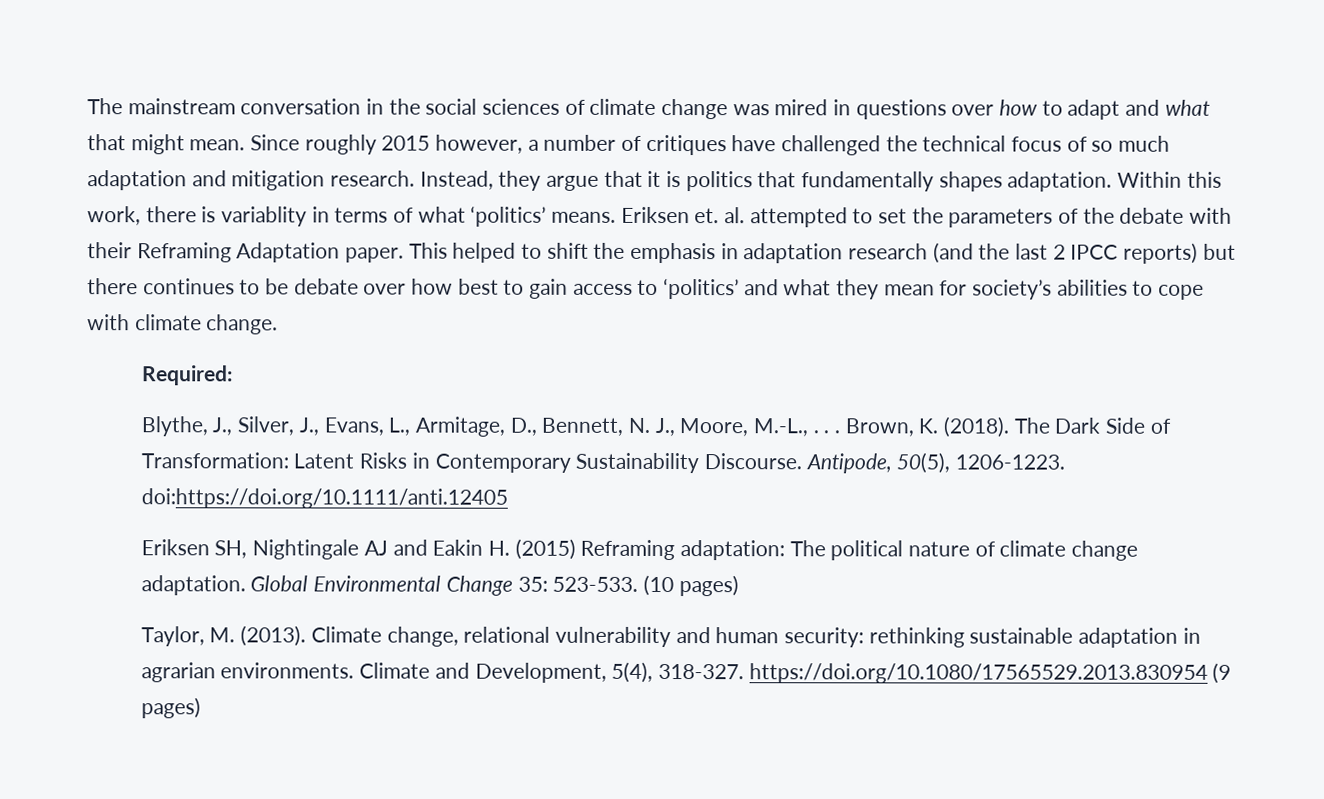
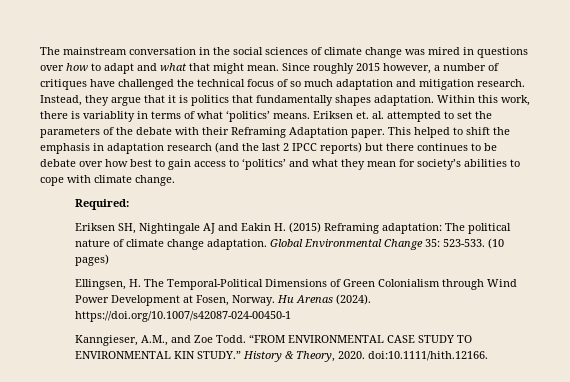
[140,416,1171,438] [140,452,1065,474] [140,488,508,509] // Blythe, J., Silver, J., Evans, L., Armitage, D., Bennett, N. J., Moore, M.-L., . . . Brown, K. (2018). The Dark Side of Transformation: Latent Risks in Contemporary Sustainability Discourse. Antipode, 50(5), 1206-1223. doi:https://doi.org/10.1111/anti.12405 -> (130, 204) none
[140,625,1201,648] [140,661,1232,684] [140,697,201,719] Taylor, M. (2013). Climate change, relational vulnerability and human security: rethinking sustainable adaptation in agrarian environments. Climate and Development, 5(4), 318-327. https://doi.org/10.1080/17565529.2013.830954 (9 pages) -> [75,279,518,290] [75,294,372,306] [75,311,292,322] [75,334,473,346] [75,351,489,362] Ellingsen, H. The Temporal-Political Dimensions of Green Colonialism through Wind Power Development at Fosen, Norway. Hu Arenas (2024). https://doi.org/10.1007/s42087-024-00450-1 // Kanngieser, A.M., and Zoe Todd. “FROM ENVIRONMENTAL CASE STUDY TO ENVIRONMENTAL KIN STUDY.” History & Theory, 2020. doi:10.1111/hith.12166.

